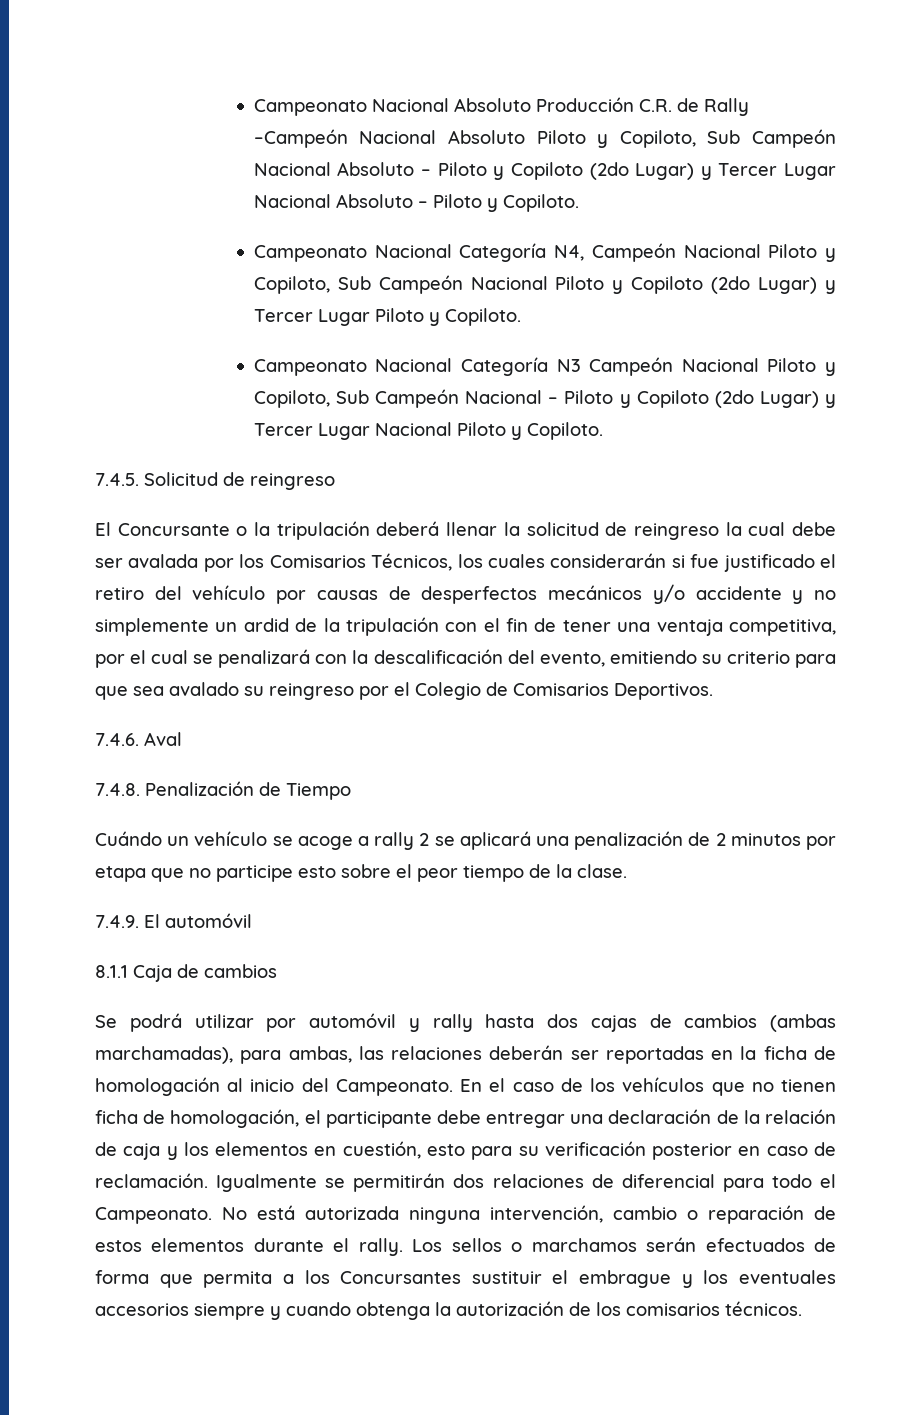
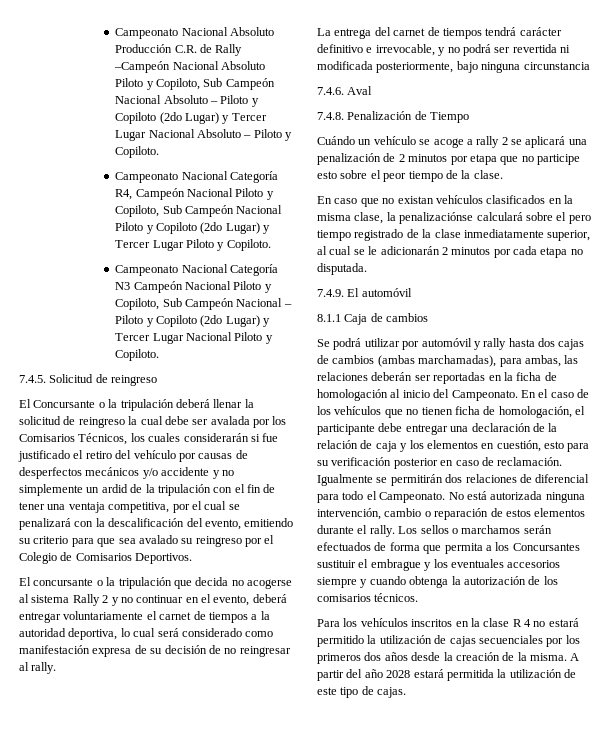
[554,245,585,261] N4, -> [115,189,133,200] R4,
(713, 691) none -> [19,577,292,589] [19,594,287,606] [19,611,270,623] [19,628,274,640] [19,645,291,657] [19,662,57,674] [317,27,562,39] [317,44,570,56] [317,61,590,73] // El concursante o la tripulación que decida no acogerse al sistema Rally 2 y no continuar en el evento, deberá entregar voluntariamente el carnet de tiempos a la autoridad deportiva, lo cual será considerado como manifestación expresa de su decisión de no reingresar al rally. // La entrega del carnet de tiempos tendrá carácter definitivo e irrevocable, y no podrá ser revertida ni modificada posteriormente, bajo ninguna circunstancia
(627, 871) none -> [317,195,573,207] [317,212,591,224] [317,229,591,241] [317,246,583,258] [317,263,367,275] // En caso que no existan vehículos clasificados en la misma clase, la penalizaciónse calculará sobre el pero tiempo registrado de la clase inmediatamente superior, al cual se le adicionarán 2 minutos por cada etapa no disputada.
(802, 1308) none -> [317,618,579,627] [317,635,580,647] [317,652,580,664] [317,669,576,681] [317,686,407,698] // Para los vehículos inscritos en la clase R 4 no estará permitido la utilización de cajas secuenciales por los primeros dos años desde la creación de la misma. A partir del año 2028 estará permitida la utilización de este tipo de cajas.

